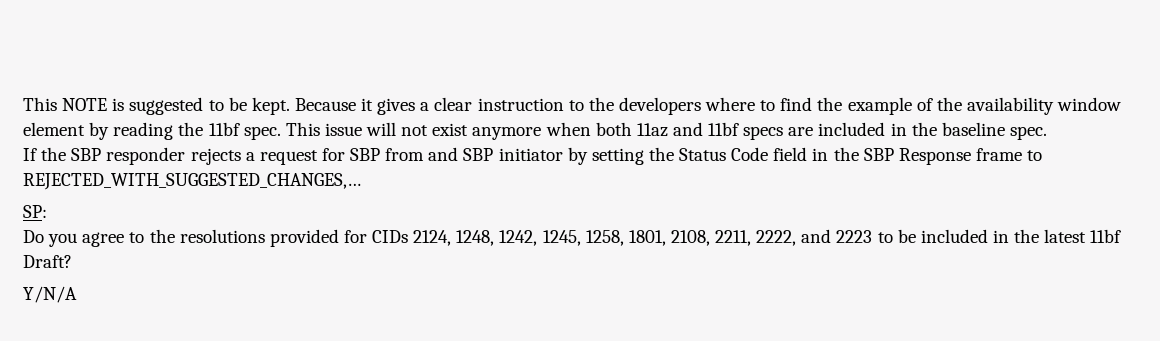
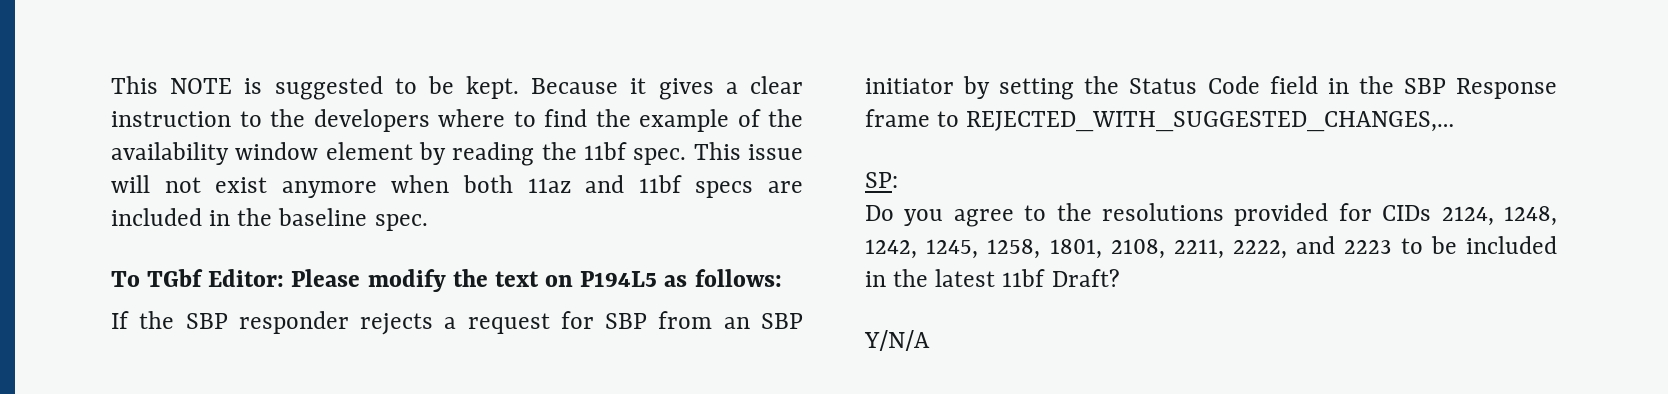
(1047, 133) none -> [111,269,782,292] // To TGbf Editor: Please modify the text on P194L5 as follows:
[428,147,459,161] and -> [723,317,750,329] an

